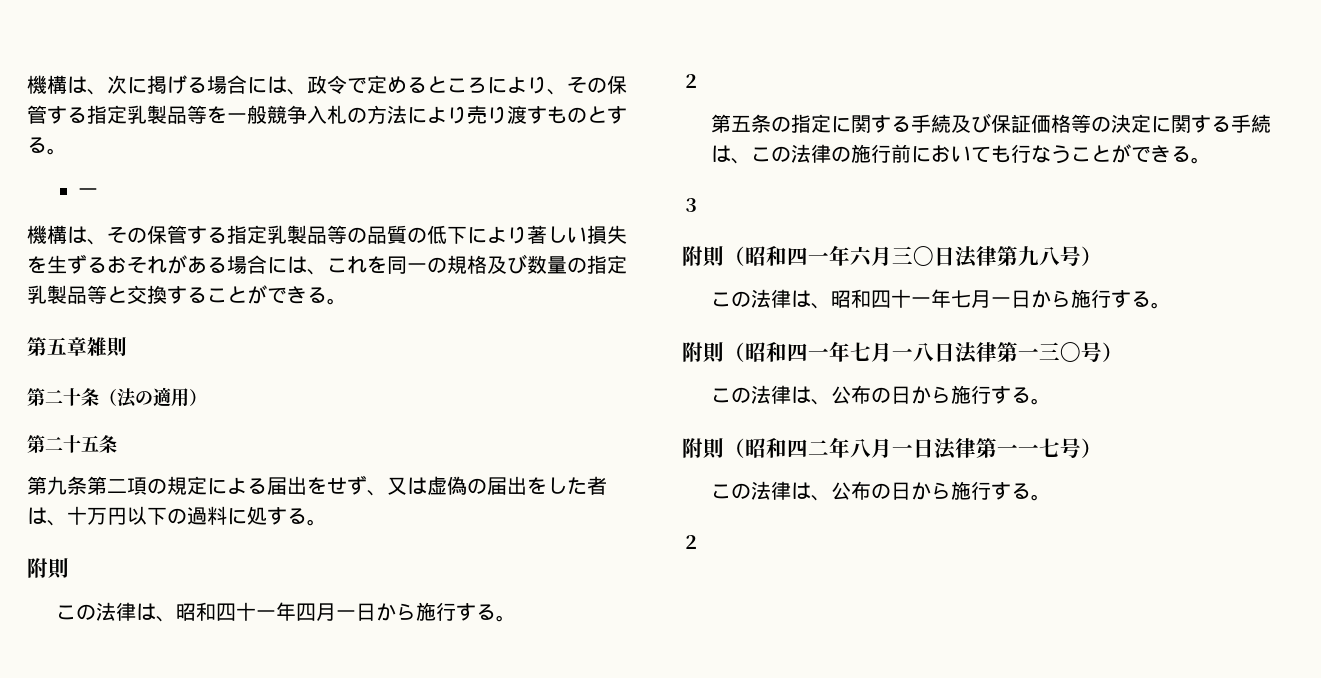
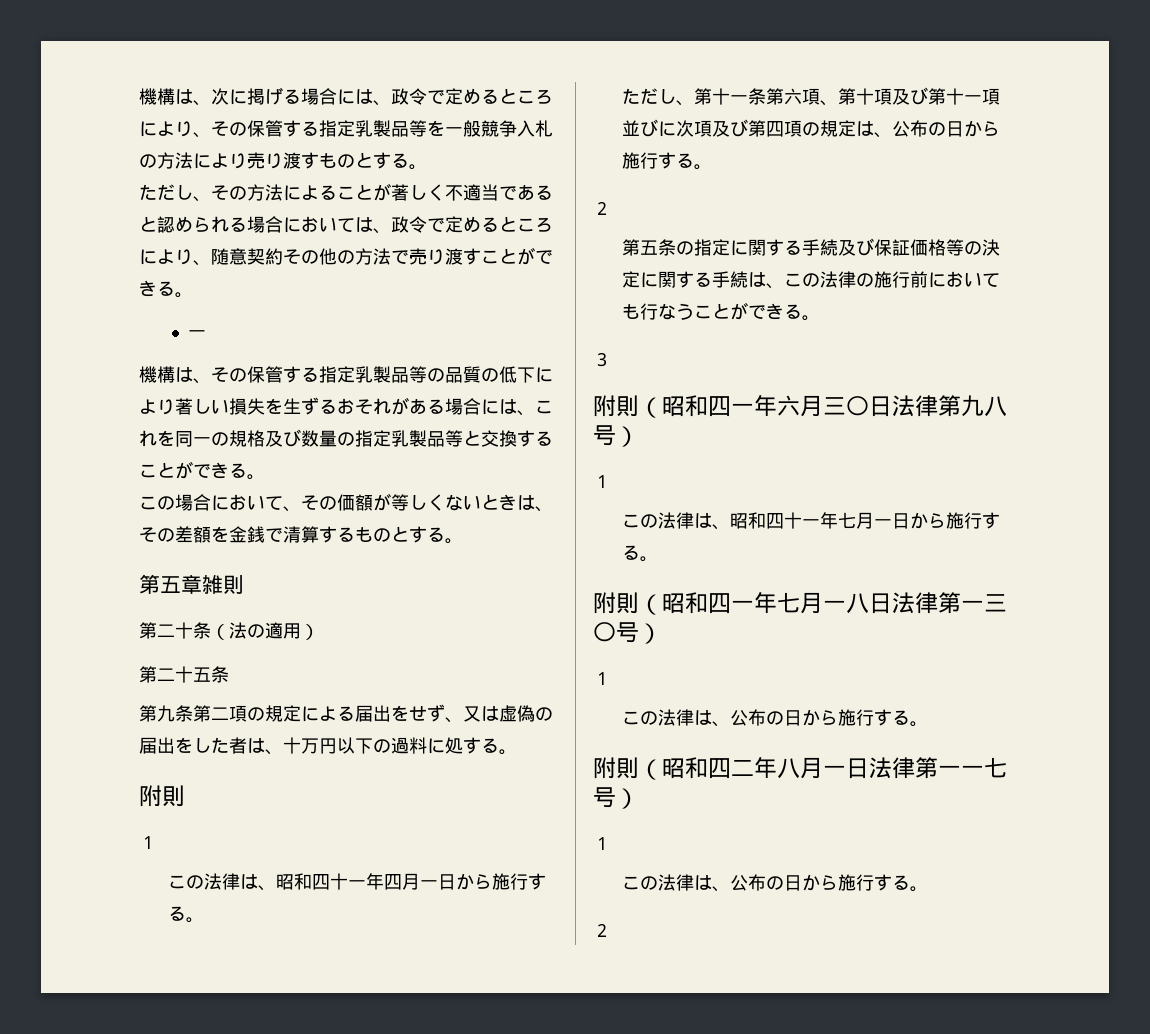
(67, 151) none -> [139,183,553,202] [139,216,553,234] [139,247,553,266] [139,280,193,298] // ただし、その方法によることが著しく不適当であると認められる場合においては、政令で定めるところにより、随意契約その他の方法で売り渡すことができる。
(347, 301) none -> [139,493,553,512] [139,526,463,544] // この場合において、その価額が等しくないときは、その差額を金銭で清算するものとする。
(69, 568) none -> [139,836,157,849] // １
(516, 618) none -> [622,87,1001,106] [622,119,1001,138] [622,152,713,170] // ただし、第十一条第六項、第十項及び第十一項並びに次項及び第四項の規定は、公布の日から施行する。
(1102, 256) none -> [593,475,611,488] // １
(1123, 352) none -> [593,672,611,685] // １
(1102, 448) none -> [593,837,611,850] // １

